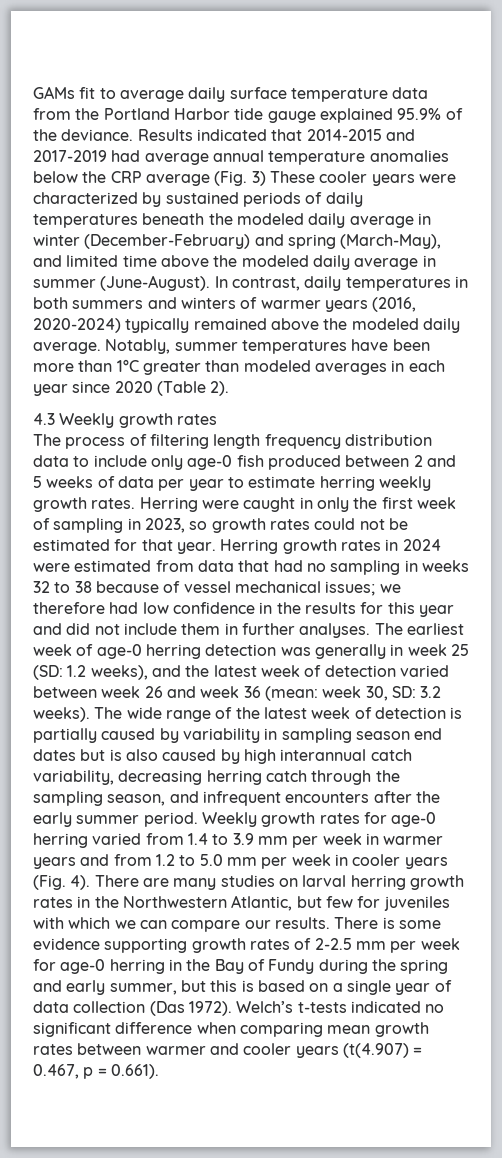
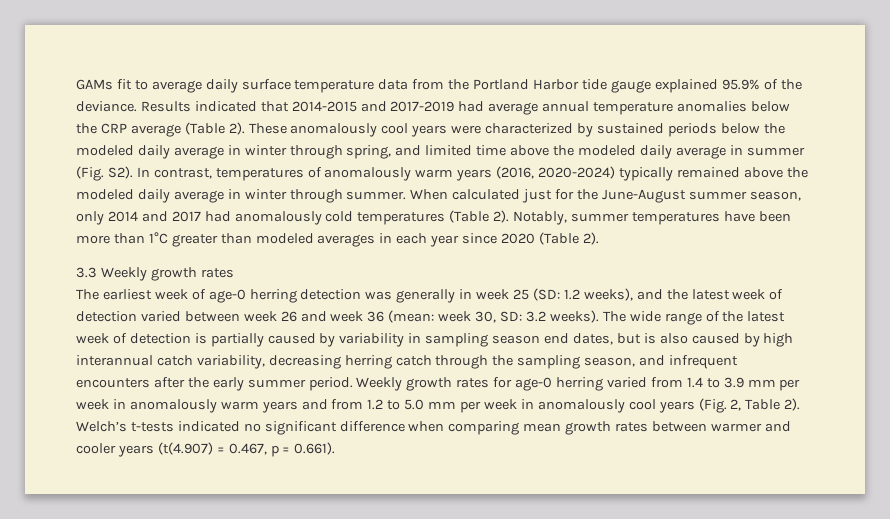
[214,171,368,186] (Fig. 3) These cooler -> [184,122,409,137] (Table 2). These anomalously cool
[305,192,363,207] [33,213,431,228] [33,234,442,249] of daily temperatures beneath the modeled daily average in winter (December-February) and spring (March-May), -> [720,123,785,134] [76,145,392,159] below the modeled daily average in winter through spring,
[100,275,468,291] [33,297,321,309] (June-August). In contrast, daily temperatures in both summers and winters of warmer -> [76,166,454,181] (Fig. S2). In contrast, temperatures of anomalously warm
[33,342,101,354] average. -> [173,189,801,203] [76,210,510,225] average in winter through summer. When calculated just for the June-August summer season, only 2014 and 2017 had anomalously cold temperatures (Table 2).
[33,413,55,425] 4.3 -> [76,267,97,278] 3.3
[65,434,432,449] [33,455,456,470] [33,476,431,491] [33,497,456,512] [33,518,408,533] [33,539,441,554] [33,560,469,575] [33,581,401,596] [33,602,454,617] [33,623,403,638] process of filtering length frequency distribution data to include only age-0 fish produced between 2 and 5 weeks of data per year to estimate herring weekly growth rates. Herring were caught in only the first week of sampling in 2023, so growth rates could not be estimated for that year. Herring growth rates in 2024 were estimated from data that had no sampling in weeks 32 to 38 because of vessel mechanical issues; we therefore had low confidence in the results for this year and did not include them in further analyses. The -> (99, 294) none
[33,749,76,761] dates -> [572,333,613,345] dates,
[383,836,444,845] warmer -> [129,399,259,413] anomalously warm
[352,854,448,869] [33,875,464,890] [33,895,450,911] [33,917,441,932] [33,938,460,953] [33,959,449,974] [33,980,452,995] [33,1001,232,1016] cooler years (Fig. 4). There are many studies on larval herring growth rates in the Northwestern Atlantic, but few for juveniles with which we can compare our results. There is some evidence supporting growth rates of 2-2.5 mm per week for age-0 herring in the Bay of Fundy during the spring and early summer, but this is based on a single year of data collection (Das 1972). -> [537,398,801,413] anomalously cool years (Fig. 2, Table 2).

